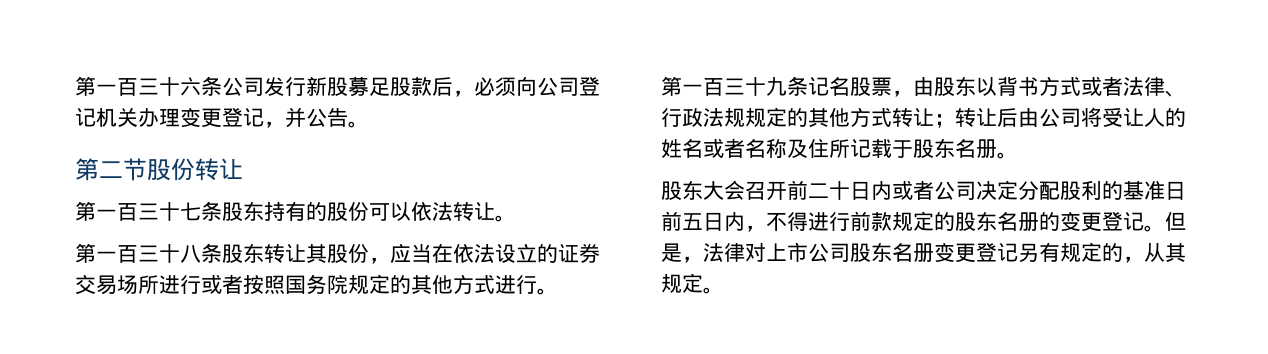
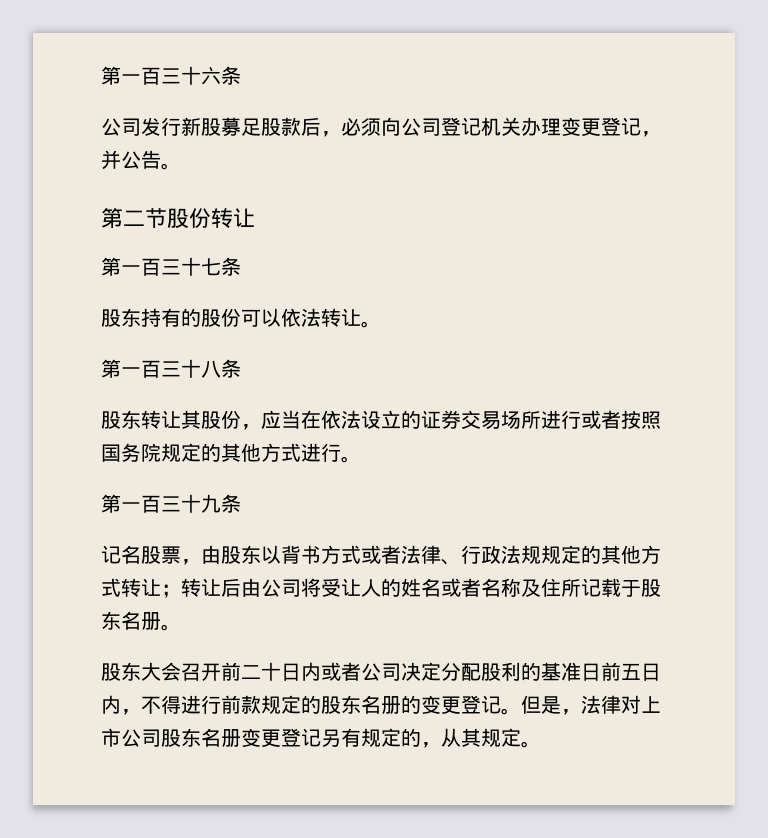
(222, 86) none -> (241, 75) //
(222, 211) none -> (241, 266) //
(222, 253) none -> (241, 368) //
(808, 86) none -> (241, 503) //

